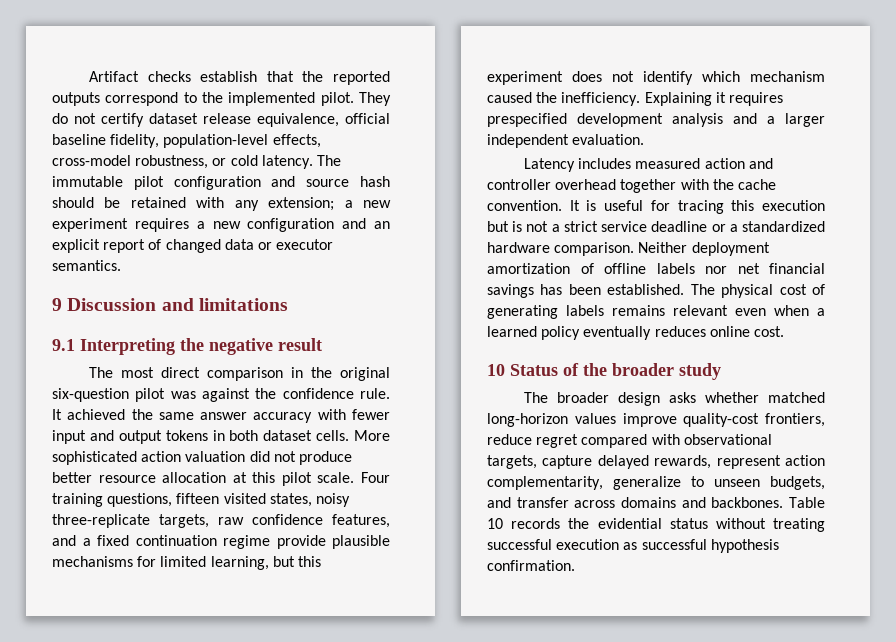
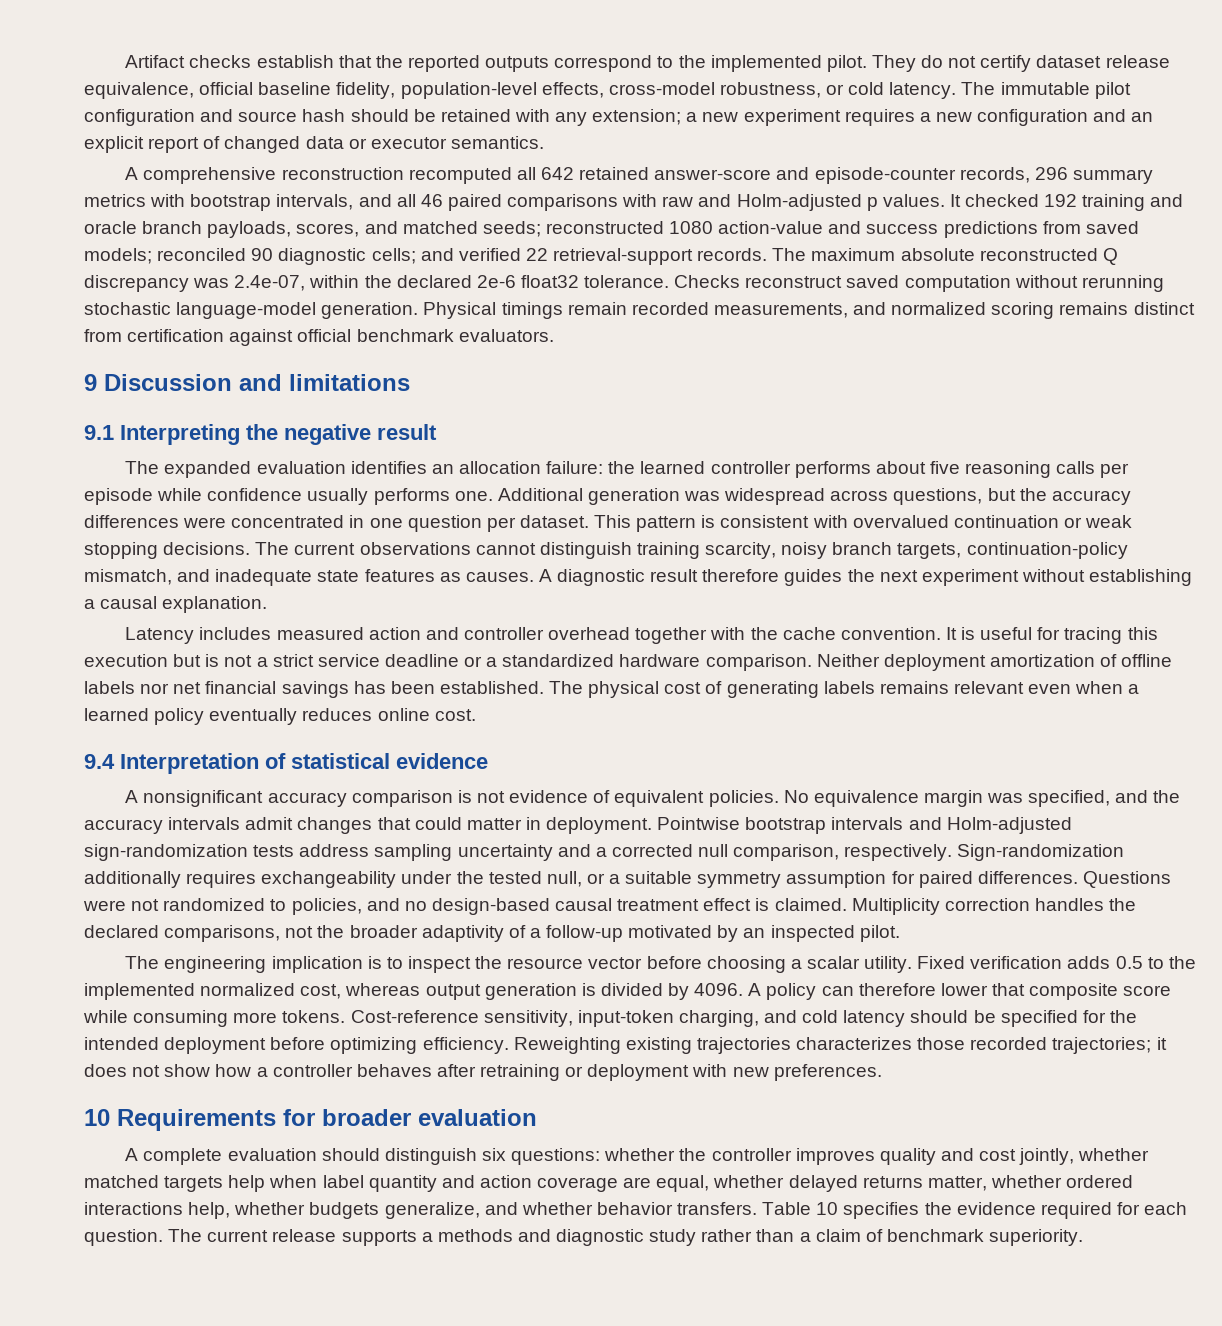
(121, 265) none -> [125,167,1153,184] [84,194,1184,211] [84,221,1139,238] [84,248,1118,265] [84,275,1164,292] [84,302,1195,319] [84,329,554,346] // A comprehensive reconstruction recomputed all 642 retained answer-score and episode-counter records, 296 summary metrics with bootstrap intervals, and all 46 paired comparisons with raw and Holm-adjusted p values. It checked 192 training and oracle branch payloads, scores, and matched seeds; reconstructed 1080 action-value and success predictions from saved models; reconciled 90 diagnostic cells; and verified 22 retrieval-support records. The maximum absolute reconstructed Q discrepancy was 2.4e-07, within the declared 2e-6 float32 tolerance. Checks reconstruct saved computation without rerunning stochastic language-model generation. Physical timings remain recorded measurements, and normalized scoring remains distinct from certification against official benchmark evaluators.
[120,367,390,381] [52,388,390,402] [52,409,390,423] [52,430,390,444] [52,451,352,465] [52,472,390,486] [52,493,350,507] [52,514,390,528] [52,535,390,549] [52,556,321,570] [487,71,825,85] [487,92,783,106] [487,113,825,127] [487,134,645,148] most direct comparison in the original six-question pilot was against the confidence rule. It achieved the same answer accuracy with fewer input and output tokens in both dataset cells. More sophisticated action valuation did not produce better resource allocation at this pilot scale. Four training questions, fifteen visited states, noisy three-replicate targets, raw confidence features, and a fixed continuation regime provide plausible mechanisms for limited learning, but this experiment does not identify which mechanism caused the inefficiency. Explaining it requires prespecified development analysis and a larger independent evaluation. -> [164,461,1130,478] [84,488,1131,505] [84,515,1133,532] [84,542,1128,559] [84,569,1193,586] [84,596,268,613] expanded evaluation identifies an allocation failure: the learned controller performs about five reasoning calls per episode while confidence usually performs one. Additional generation was widespread across questions, but the accuracy differences were concentrated in one question per dataset. This pattern is consistent with overvalued continuation or weak stopping decisions. The current observations cannot distinguish training scarcity, noisy branch targets, continuation-policy mismatch, and inadequate state features as causes. A diagnostic result therefore guides the next experiment without establishing a causal explanation.
[487,363,721,380] [523,392,825,406] [487,413,825,427] [487,434,772,448] [487,455,825,469] [487,476,825,490] [487,497,825,508] [487,518,825,532] [487,539,779,553] [487,560,575,571] 10 Status of the broader study // The broader design asks whether matched long-horizon values improve quality-cost frontiers, reduce regret compared with observational targets, capture delayed rewards, represent action complementarity, generalize to unseen budgets, and transfer across domains and backbones. Table 10 records the evidential status without treating successful execution as successful hypothesis confirmation. -> [84,753,488,774] [125,790,1181,807] [84,817,1072,834] [84,844,1125,861] [84,871,1171,888] [83,898,1137,915] [84,925,900,942] [125,956,1196,973] [84,983,1172,1000] [83,1010,1137,1027] [84,1037,1167,1054] [84,1064,882,1081] [84,1109,537,1131] [125,1148,1150,1165] [84,1175,1134,1192] [84,1202,1188,1219] [84,1229,1084,1246] 9.4 Interpretation of statistical evidence // A nonsignificant accuracy comparison is not evidence of equivalent policies. No equivalence margin was specified, and the accuracy intervals admit changes that could matter in deployment. Pointwise bootstrap intervals and Holm-adjusted sign-randomization tests address sampling uncertainty and a corrected null comparison, respectively. Sign-randomization additionally requires exchangeability under the tested null, or a suitable symmetry assumption for paired differences. Questions were not randomized to policies, and no design-based causal treatment effect is claimed. Multiplicity correction handles the declared comparisons, not the broader adaptivity of a follow-up motivated by an inspected pilot. // The engineering implication is to inspect the resource vector before choosing a scalar utility. Fixed verification adds 0.5 to the implemented normalized cost, whereas output generation is divided by 4096. A policy can therefore lower that composite score while consuming more tokens. Cost-reference sensitivity, input-token charging, and cold latency should be specified for the intended deployment before optimizing efficiency. Reweighting existing trajectories characterizes those recorded trajectories; it does not show how a controller behaves after retraining or deployment with new preferences. // 10 Requirements for broader evaluation // A complete evaluation should distinguish six questions: whether the controller improves quality and cost jointly, whether matched targets help when label quantity and action coverage are equal, whether delayed returns matter, whether ordered interactions help, whether budgets generalize, and whether behavior transfers. Table 10 specifies the evidence required for each question. The current release supports a methods and diagnostic study rather than a claim of benchmark superiority.

